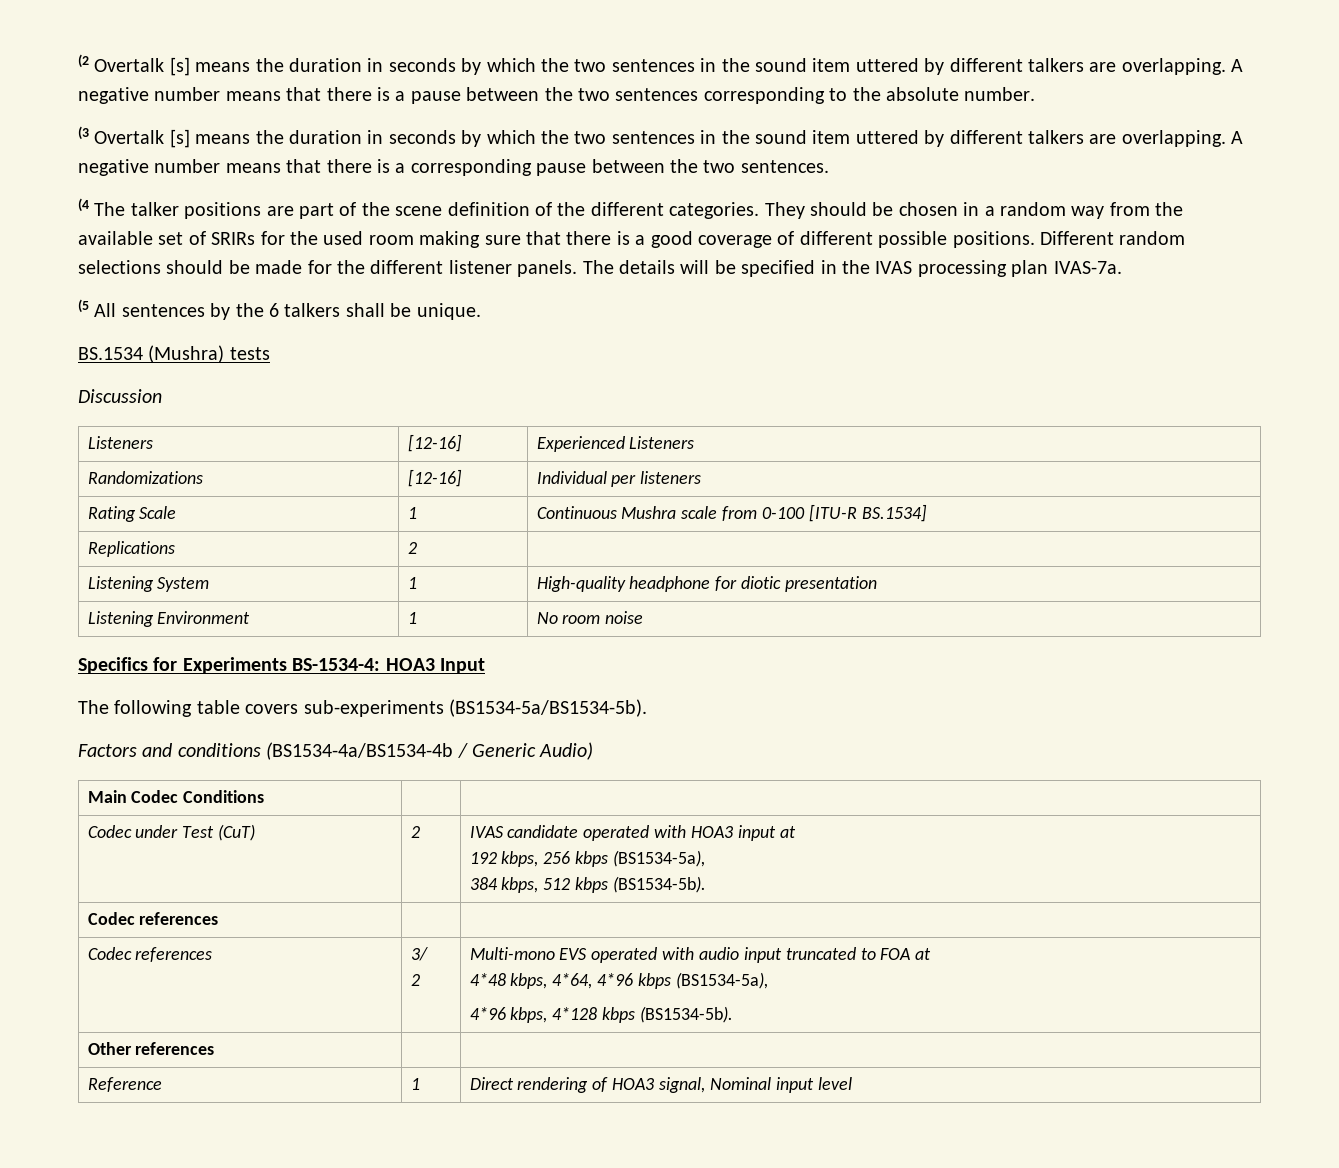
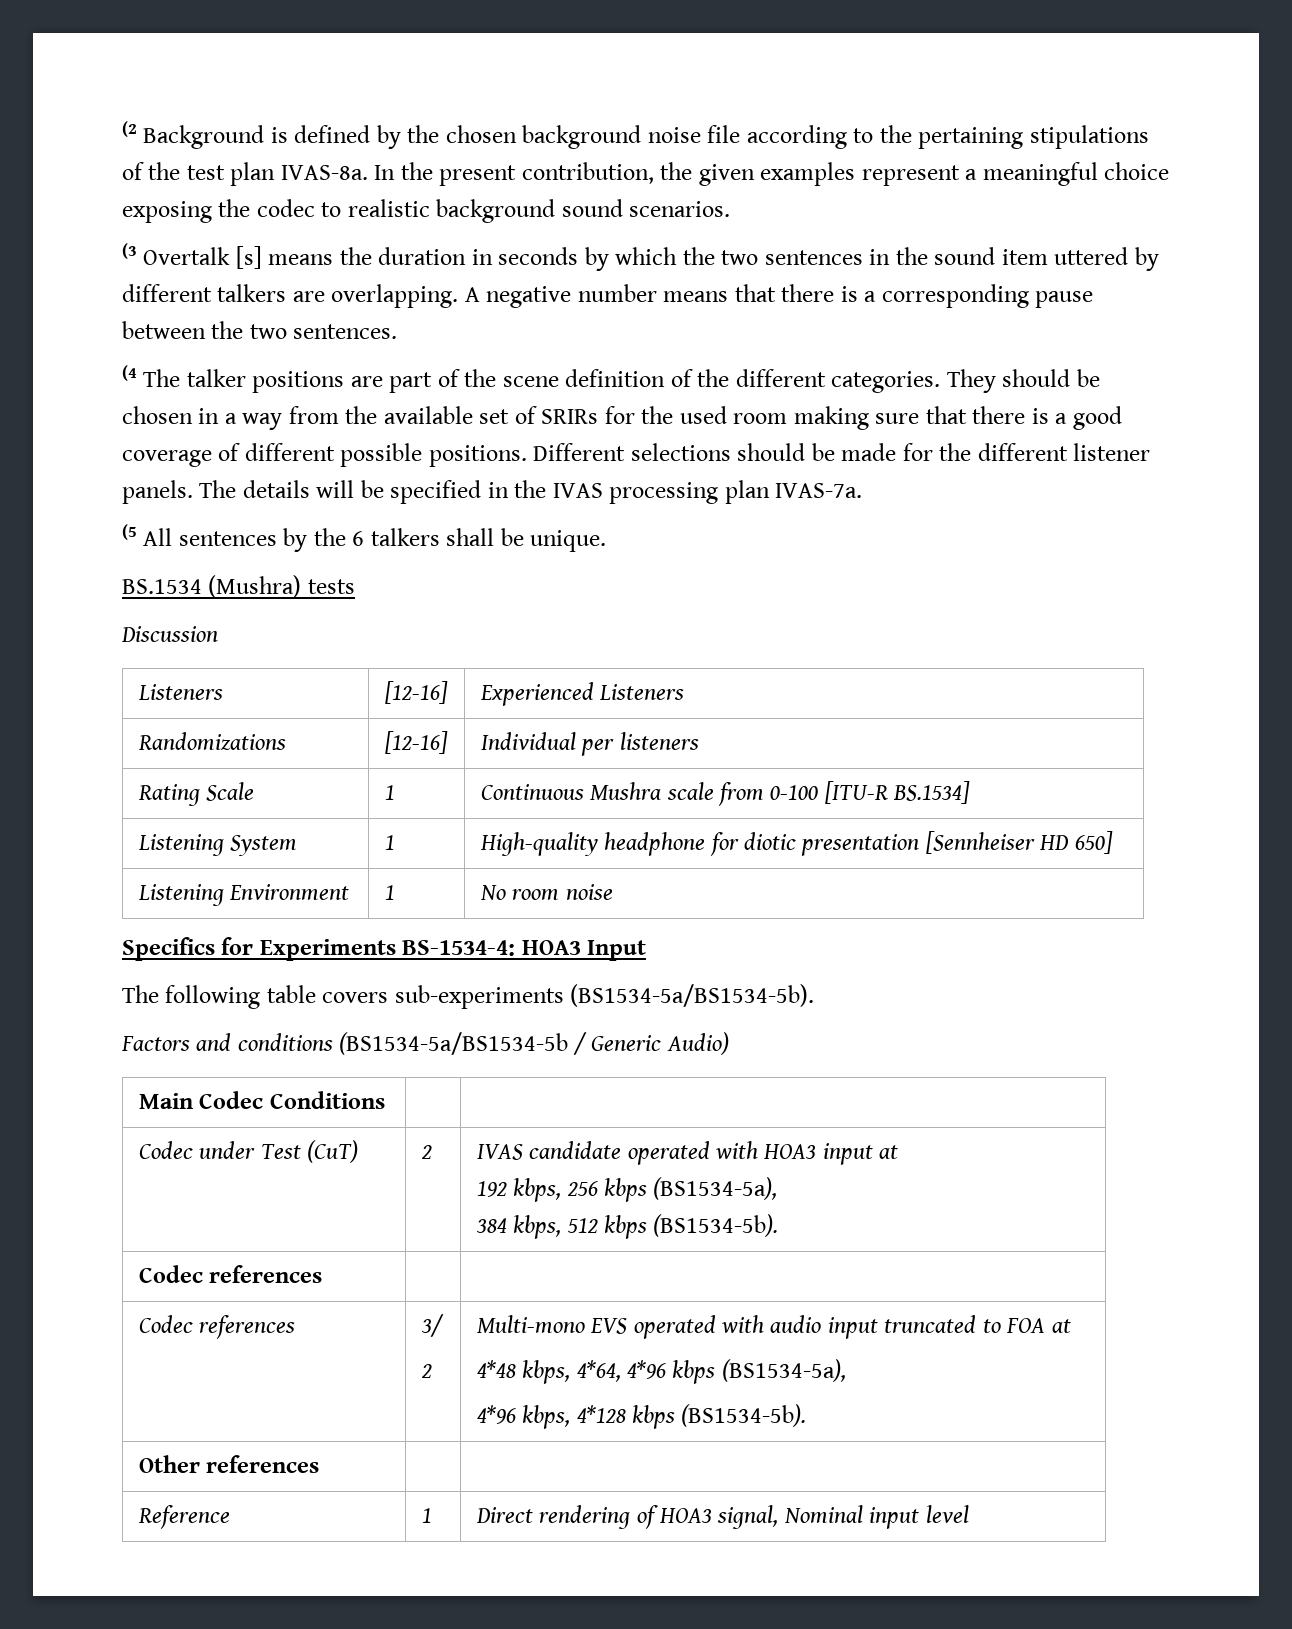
[94,57,1244,76] [78,87,1036,104] Overtalk [s] means the duration in seconds by which the two sentences in the sound item uttered by different talkers are overlapping. A negative number means that there is a pause between the two sentences corresponding to the absolute number. -> [143,125,1149,149] [122,162,1170,186] [122,199,731,223] Background is defined by the chosen background noise file according to the pertaining stipulations of the test plan IVAS-8a. In the present contribution, the given examples represent a meaningful choice exposing the codec to realistic background sound scenarios.
[999,202,1066,216] random -> (237, 418) none
[1119,231,1186,245] random -> (626, 452) none
[87,541,175,557] [407,542,417,554] // Replications | 2 | -> (971, 792) none
(877, 584) none -> [925,831,1113,854] [Sennheiser HD 650]
[266,742,454,760] (BS1534-4a/BS1534-4b -> [339,1032,569,1055] (BS1534-5a/BS1534-5b

